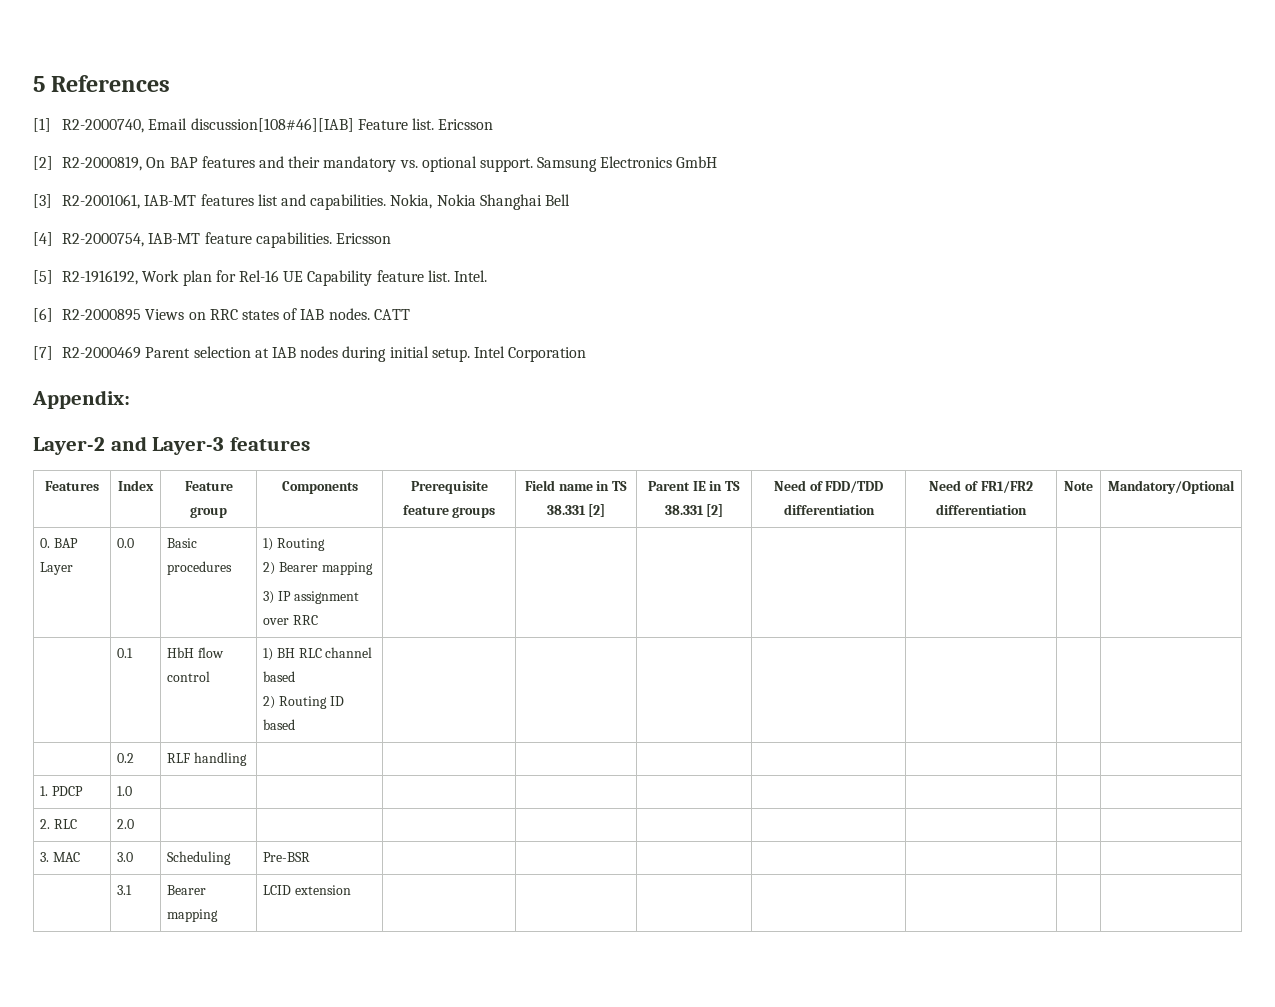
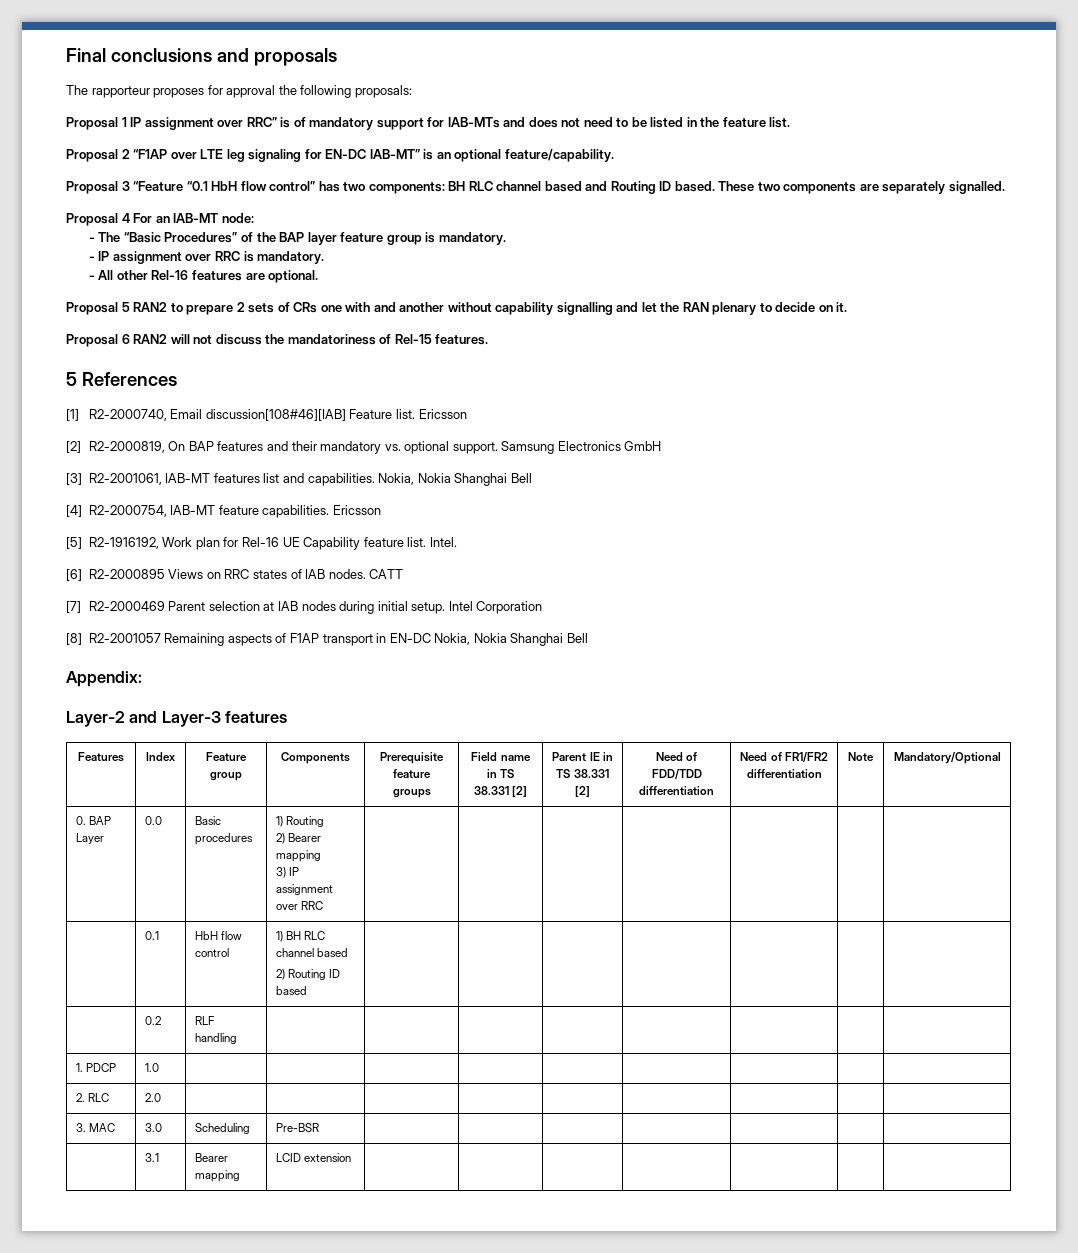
(33, 84) none -> [66,48,337,66] [66,85,412,98] [66,117,791,130] [66,149,614,162] [66,181,1005,194] [66,213,254,226] [88,232,506,245] [88,251,325,264] [88,270,319,283] [66,302,848,315] [66,334,489,347] Final conclusions and proposals // The rapporteur proposes for approval the following proposals: // Proposal 1 IP assignment over RRC” is of mandatory support for IAB-MTs and does not need to be listed in the feature list. // Proposal 2 “F1AP over LTE leg signaling for EN-DC IAB-MT” is an optional feature/capability. // Proposal 3 “Feature “0.1 HbH flow control” has two components: BH RLC channel based and Routing ID based. These two components are separately signalled. // Proposal 4 For an IAB-MT node: // - The “Basic Procedures” of the BAP layer feature group is mandatory. // - IP assignment over RRC is mandatory. // - All other Rel-16 features are optional. // Proposal 5 RAN2 to prepare 2 sets of CRs one with and another without capability signalling and let the RAN plenary to decide on it. // Proposal 6 RAN2 will not discuss the mandatoriness of Rel-15 features. //
(587, 354) none -> [66,633,588,646] // [8] R2-2001057 Remaining aspects of F1AP transport in EN-DC Nokia, Nokia Shanghai Bell

